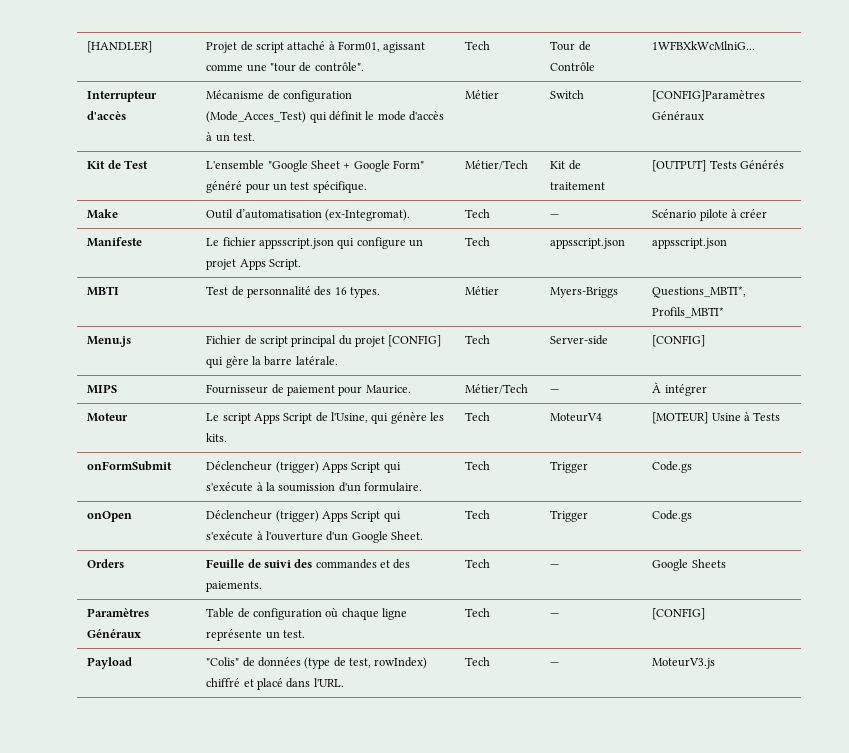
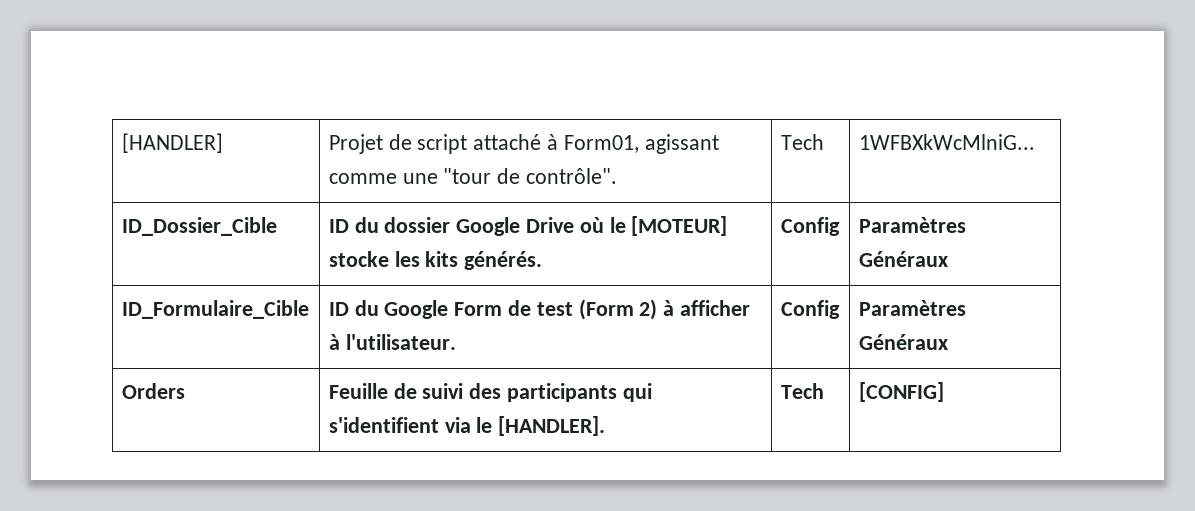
[550,41,591,51] [550,62,596,71] [652,41,756,50] [87,91,158,102] [87,111,127,120] [206,90,352,102] [206,111,445,123] [206,132,255,142] [465,90,500,99] [550,90,585,99] [652,90,766,102] [652,111,705,121] [87,160,148,169] [206,160,425,172] [206,181,367,193] [465,160,529,170] [550,160,581,170] [550,182,606,190] [652,160,784,172] [87,209,119,219] [206,209,410,221] [465,209,491,218] [550,214,560,218] [652,209,768,221] [87,237,143,247] [206,237,424,249] [206,259,301,270] [465,237,491,246] [550,238,626,249] [652,238,728,249] [87,286,120,296] [206,286,381,298] [465,286,500,295] [550,287,619,298] [652,286,747,298] [652,307,725,318] [87,336,132,347] [206,335,442,347] [206,356,338,368] [465,335,491,344] [550,335,609,345] [652,335,706,347] [87,384,118,394] [206,384,411,396] [465,384,529,394] [550,389,560,393] [652,382,707,396] [87,413,129,422] [206,412,445,424] [206,433,228,442] [465,412,491,421] [550,413,603,422] [652,412,781,424] [87,461,173,471] [206,461,401,473] [206,482,423,492] [465,461,491,470] [550,461,589,473] [652,461,693,473] [87,511,133,522] [206,510,401,522] [206,531,424,543] [465,510,491,519] [550,510,589,522] [652,510,693,522] Tour de Contrôle | 1WFBXkWcMlniG... // Interrupteur d'accès | Mécanisme de configuration (Mode_Acces_Test) qui définit le mode d'accès à un test. | Métier | Switch | [CONFIG]Paramètres Généraux // Kit de Test | L'ensemble "Google Sheet + Google Form" généré pour un test spécifique. | Métier/Tech | Kit de traitement | [OUTPUT] Tests Générés // Make | Outil d’automatisation (ex-Integromat). | Tech | — | Scénario pilote à créer // Manifeste | Le fichier appsscript.json qui configure un projet Apps Script. | Tech | appsscript.json | appsscript.json // MBTI | Test de personnalité des 16 types. | Métier | Myers-Briggs | Questions_MBTI*, Profils_MBTI* // Menu.js | Fichier de script principal du projet [CONFIG] qui gère la barre latérale. | Tech | Server-side | [CONFIG] // MIPS | Fournisseur de paiement pour Maurice. | Métier/Tech | — | À intégrer // Moteur | Le script Apps Script de l'Usine, qui génère les kits. | Tech | MoteurV4 | [MOTEUR] Usine à Tests // onFormSubmit | Déclencheur (trigger) Apps Script qui s'exécute à la soumission d'un formulaire. | Tech | Trigger | Code.gs // onOpen | Déclencheur (trigger) Apps Script qui s'exécute à l'ouverture d'un Google Sheet. | Tech | Trigger | Code.gs -> [858,134,1035,150] [121,217,277,236] [328,216,728,236] [328,251,543,270] [780,217,840,236] [858,217,966,233] [858,251,948,267] [121,300,309,319] [328,299,750,320] [328,334,456,350] [780,300,840,319] [858,300,966,316] [858,334,948,350] 1WFBXkWcMlniG... // ID_Dossier_Cible | ID du dossier Google Drive où le [MOTEUR] stocke les kits générés. | Config | Paramètres Généraux // ID_Formulaire_Cible | ID du Google Form de test (Form 2) à afficher à l'utilisateur. | Config | Paramètres Généraux
[315,559,411,569] [206,581,263,592] [465,559,491,568] [550,564,560,568] [652,559,726,571] [87,608,150,617] [87,629,142,638] [206,607,408,620] [206,629,305,641] [465,608,491,617] [550,613,560,617] [652,608,706,620] [87,657,133,669] [206,657,428,669] [206,678,344,690] [465,657,491,666] [550,662,560,666] [652,658,716,669] commandes et des paiements. | Tech | — | Google Sheets // Paramètres Généraux | Table de configuration où chaque ligne représente un test. | Tech | — | [CONFIG] // Payload | "Colis" de données (type de test, rowIndex) chiffré et placé dans l'URL. | Tech | — | MoteurV3.js -> [506,383,652,402] [328,416,606,436] [780,383,824,399] [858,382,944,402] participants qui s'identifient via le [HANDLER]. | Tech | [CONFIG]

